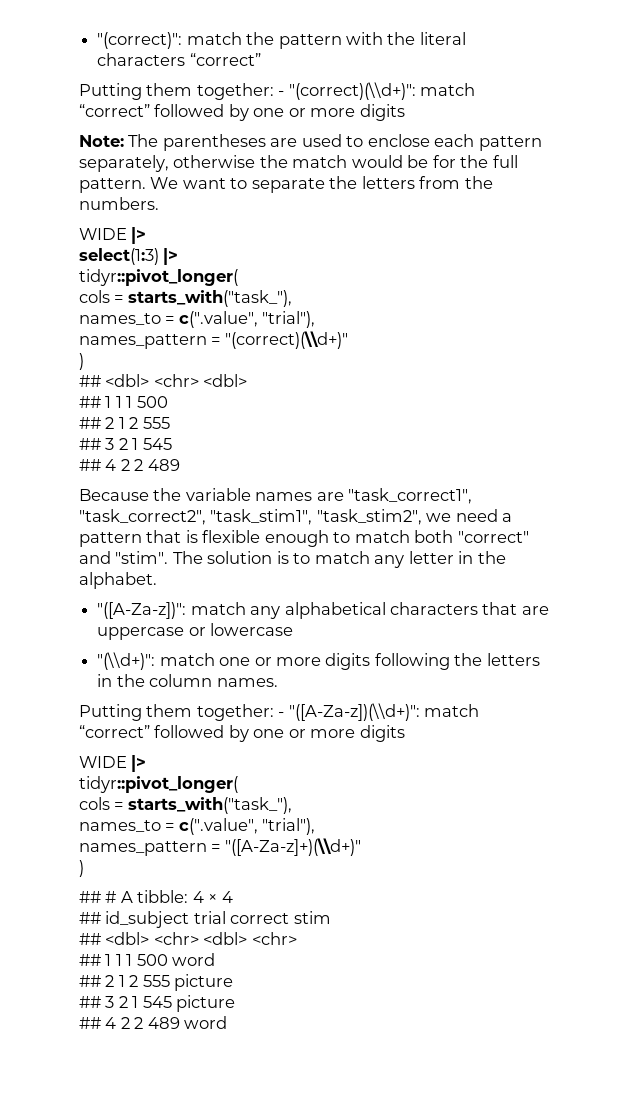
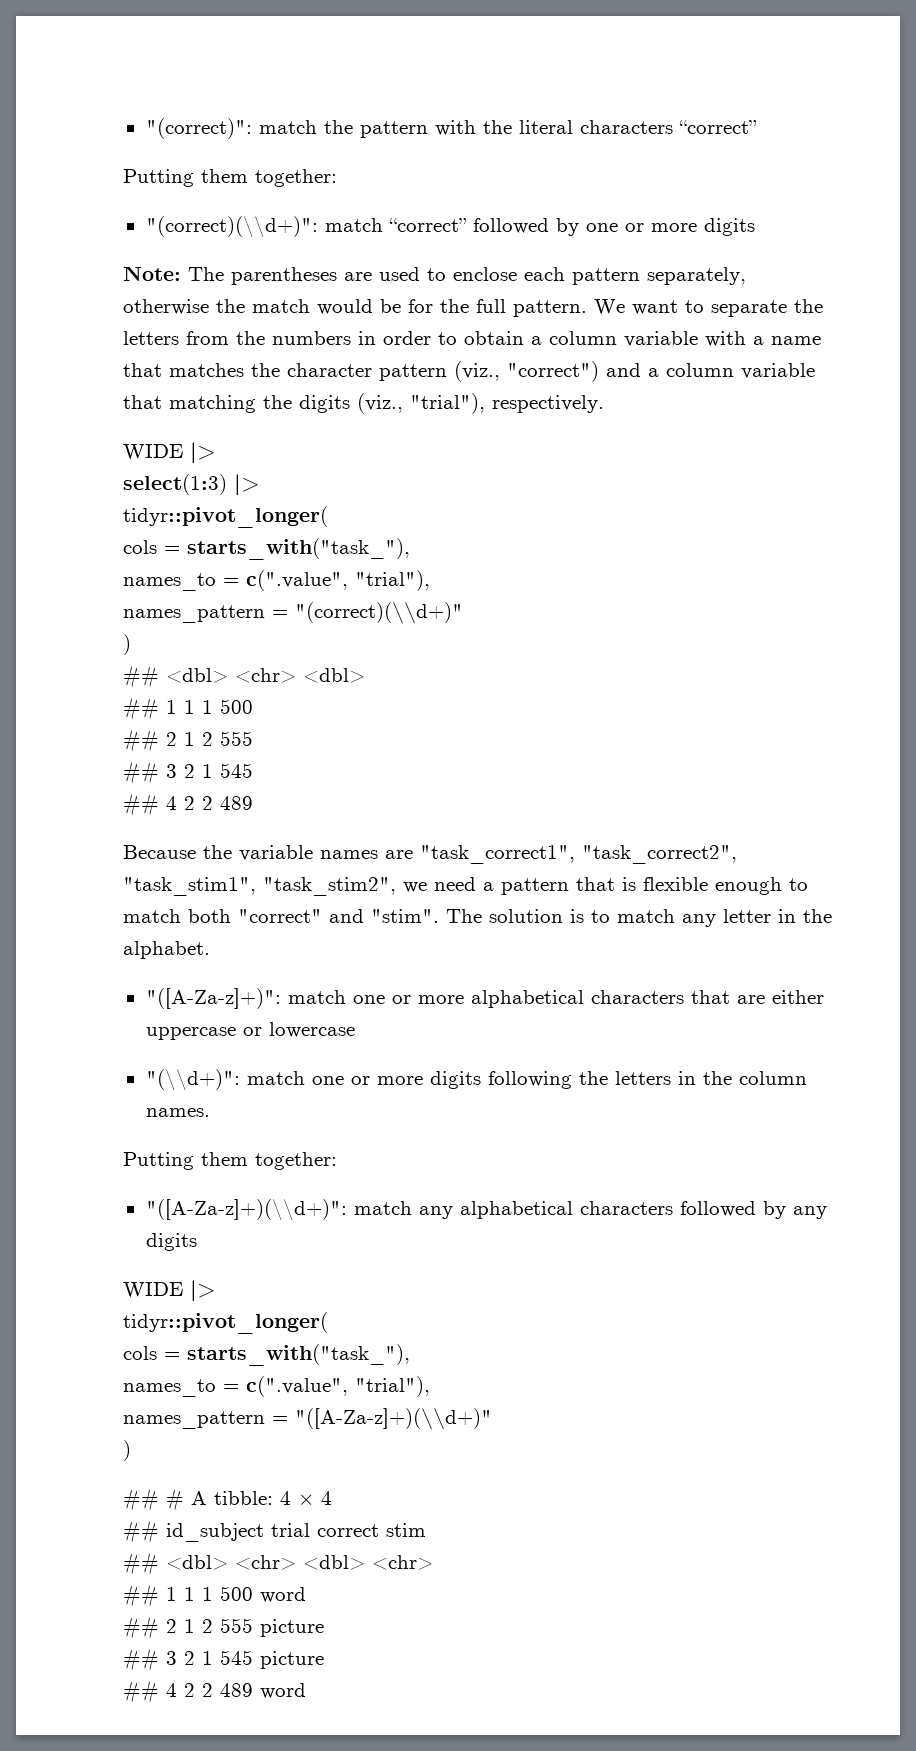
[278,91,285,96] - -> (337, 178) //
[79,197,159,210] numbers. -> [272,331,821,347] [123,361,815,382] [123,393,604,414] numbers in order to obtain a column variable with a name that matches the character pattern (viz., "correct") and a column variable that matching the digits (viz., "trial"), respectively.
[97,602,281,619] "([A-Za-z])": match any -> [145,988,464,1009] "([A-Za-z]+)": match one or more
(549, 610) none -> [771,990,824,1004] either
[278,703,480,721] [79,725,356,742] - "([A-Za-z])(\\d+)": match “correct” followed by one or more -> [145,1199,827,1221] // "([A-Za-z]+)(\\d+)": match any alphabetical characters followed by any

